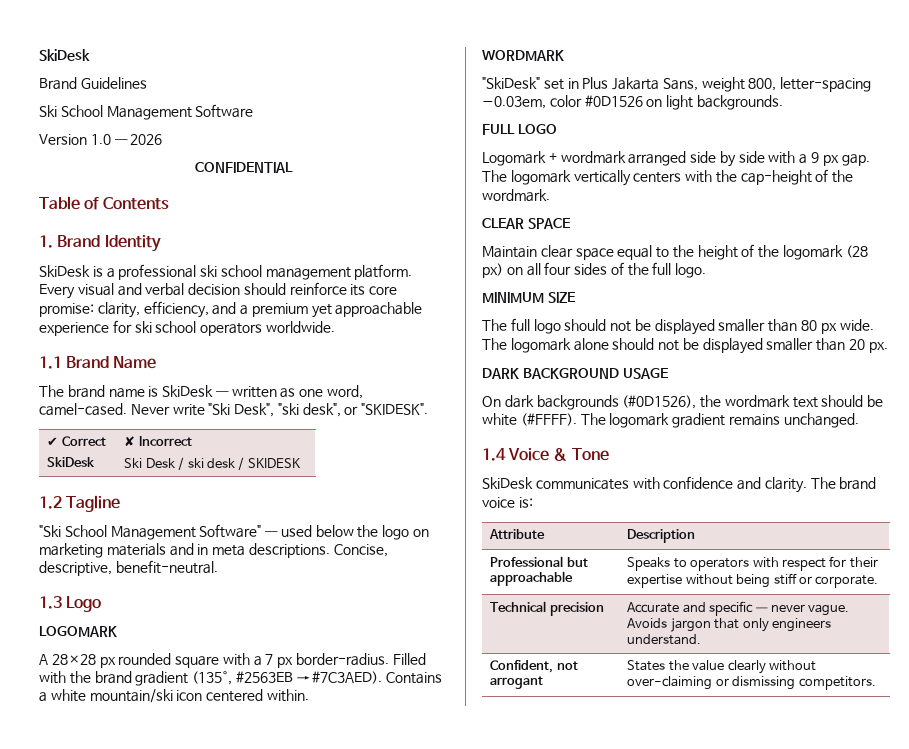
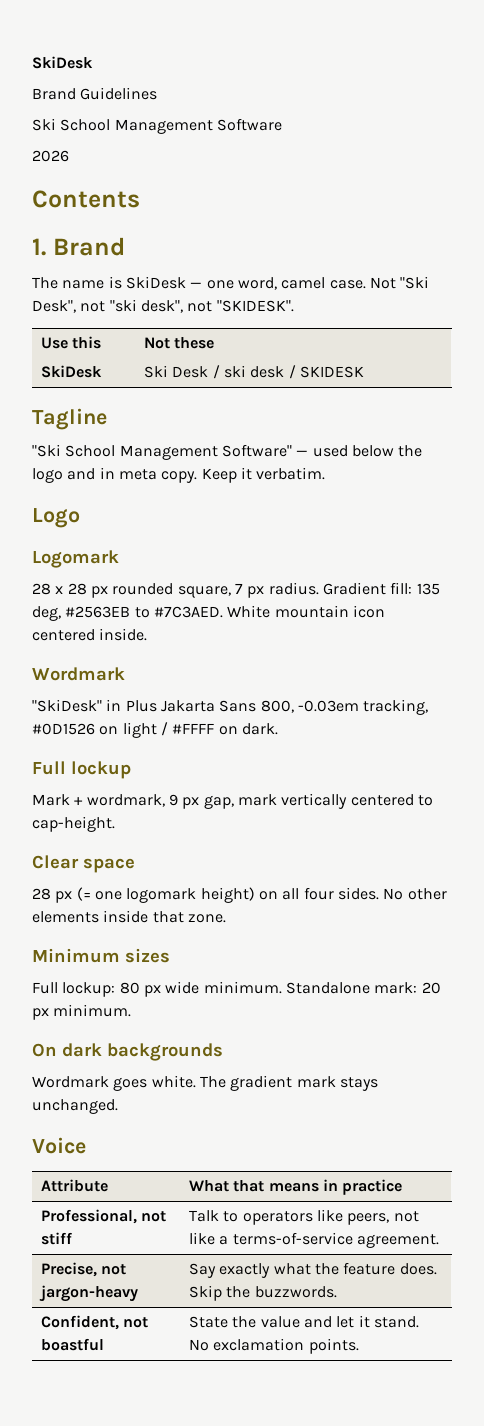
[39,134,163,145] [194,162,293,173] [39,196,169,210] [39,235,161,252] [39,264,413,280] [39,282,398,299] [39,301,423,318] [39,320,335,336] [39,356,157,369] [39,385,105,398] Version 1.0 — 2026 // CONFIDENTIAL // Table of Contents // 1. Brand Identity // SkiDesk is a professional ski school management platform. Every visual and verbal decision should reinforce its core promise: clarity, efficiency, and a premium yet approachable experience for ski school operators worldwide. // 1.1 Brand Name // The brand -> [32,150,69,162] [32,190,140,208] [32,237,125,256] [32,277,58,289] 2026 // Contents // 1. Brand // The
[231,385,364,399] [39,403,205,416] written as one word, camel-cased. Never write -> [206,277,396,290] one word, camel case. Not
(275, 410) none -> [80,301,106,312] not
[344,406,359,415] or -> [187,301,213,312] not
[47,436,106,446] ✔ Correct -> [40,336,102,349] Use this
[124,436,192,447] ✘ Incorrect -> [143,337,215,349] Not these
[39,496,62,509] 1.2 -> (364, 372) none
[413,529,430,537] [39,543,388,558] [39,560,218,576] [39,596,102,612] [39,626,117,637] [39,653,426,668] [39,671,443,686] [39,689,309,703] [482,50,564,61] on marketing materials and in meta descriptions. Concise, descriptive, benefit-neutral. // 1.3 Logo // LOGOMARK // A 28×28 px rounded square with a 7 px border-radius. Filled with the brand gradient (135°, #2563EB → #7C3AED). Contains a white mountain/ski icon centered within. // WORDMARK -> [67,467,326,483] [32,508,80,528] [32,550,119,568] [32,582,440,598] [32,605,385,621] [32,628,148,641] [32,667,125,681] and in meta copy. Keep it verbatim. // Logo // Logomark // 28 x 28 px rounded square, 7 px radius. Gradient fill: 135 deg, #2563EB to #7C3AED. White mountain icon centered inside. // Wordmark
[543,79,564,90] set -> (102, 705) none
[662,77,872,92] [482,95,783,110] [482,124,557,135] [482,151,870,167] [482,169,854,186] [482,189,550,202] [482,218,570,229] [482,244,868,260] [482,262,707,278] [482,292,575,303] [482,318,874,335] [482,338,888,354] [482,368,668,379] [482,395,884,410] [482,413,780,428] Sans, weight 800, letter-spacing −0.03em, color #0D1526 on light backgrounds. // FULL LOGO // Logomark + wordmark arranged side by side with a 9 px gap. The logomark vertically centers with the cap-height of the wordmark. // CLEAR SPACE // Maintain clear space equal to the height of the logomark (28 px) on all four sides of the full logo. // MINIMUM SIZE // The full logo should not be displayed smaller than 80 px wide. The logomark alone should not be displayed smaller than 20 px. // DARK BACKGROUND USAGE // On dark backgrounds (#0D1526), the wordmark text should be white (#FFFF). The logomark gradient remains -> [219,699,429,715] [32,722,278,738] [32,761,131,779] [32,793,433,809] [32,816,115,832] [32,855,135,873] [32,887,447,903] [32,910,226,923] [32,948,170,963] [32,981,441,997] [32,1004,132,1020] [32,1043,223,1061] [32,1075,378,1091] Sans 800, -0.03em tracking, #0D1526 on light / #FFFF on dark. // Full lockup // Mark + wordmark, 9 px gap, mark vertically centered to cap-height. // Clear space // 28 px (= one logomark height) on all four sides. No other elements inside that zone. // Minimum sizes // Full lockup: 80 px wide minimum. Standalone mark: 20 px minimum. // On dark backgrounds // Wordmark goes white. The gradient mark stays
[482,448,506,461] 1.4 -> (118, 1106) none
[553,448,609,461] [482,476,877,493] [482,497,533,508] [489,529,546,539] [627,529,696,543] [490,556,588,567] [490,571,574,586] [627,556,878,571] [627,573,879,588] [490,601,604,616] [627,601,850,616] [627,618,831,632] [627,634,702,645] [490,660,578,673] [490,676,544,689] [627,660,816,674] [627,676,876,690] & Tone // SkiDesk communicates with confidence and clarity. The brand voice is: // Attribute | Description // Professional but approachable | Speaks to operators with respect for their expertise without being stiff or corporate. // Technical precision | Accurate and specific — never vague. Avoids jargon that only engineers understand. // Confident, not arrogant | States the value clearly without over-claiming or dismissing competitors. -> [40,1179,108,1192] [188,1179,403,1195] [40,1209,167,1224] [40,1232,72,1245] [188,1209,419,1225] [188,1232,439,1248] [40,1262,127,1277] [38,1285,138,1302] [188,1262,437,1278] [188,1285,337,1301] [40,1315,149,1330] [40,1338,104,1351] [188,1315,419,1328] [188,1338,359,1354] // Attribute | What that means in practice // Professional, not stiff | Talk to operators like peers, not like a terms-of-service agreement. // Precise, not jargon-heavy | Say exactly what the feature does. Skip the buzzwords. // Confident, not boastful | State the value and let it stand. No exclamation points.

